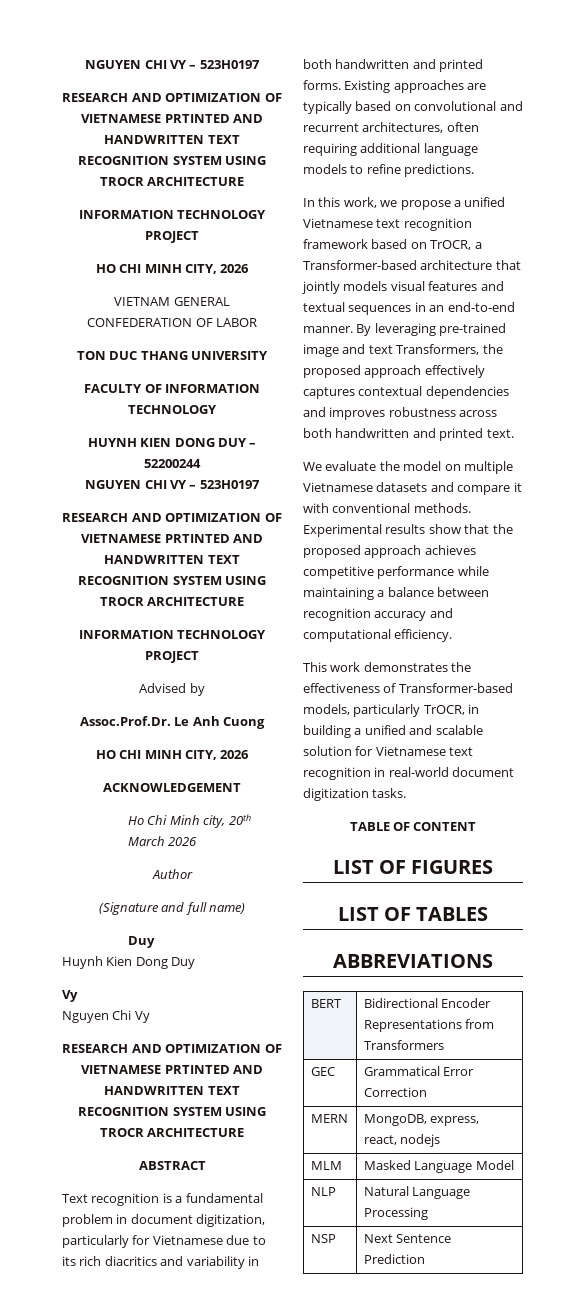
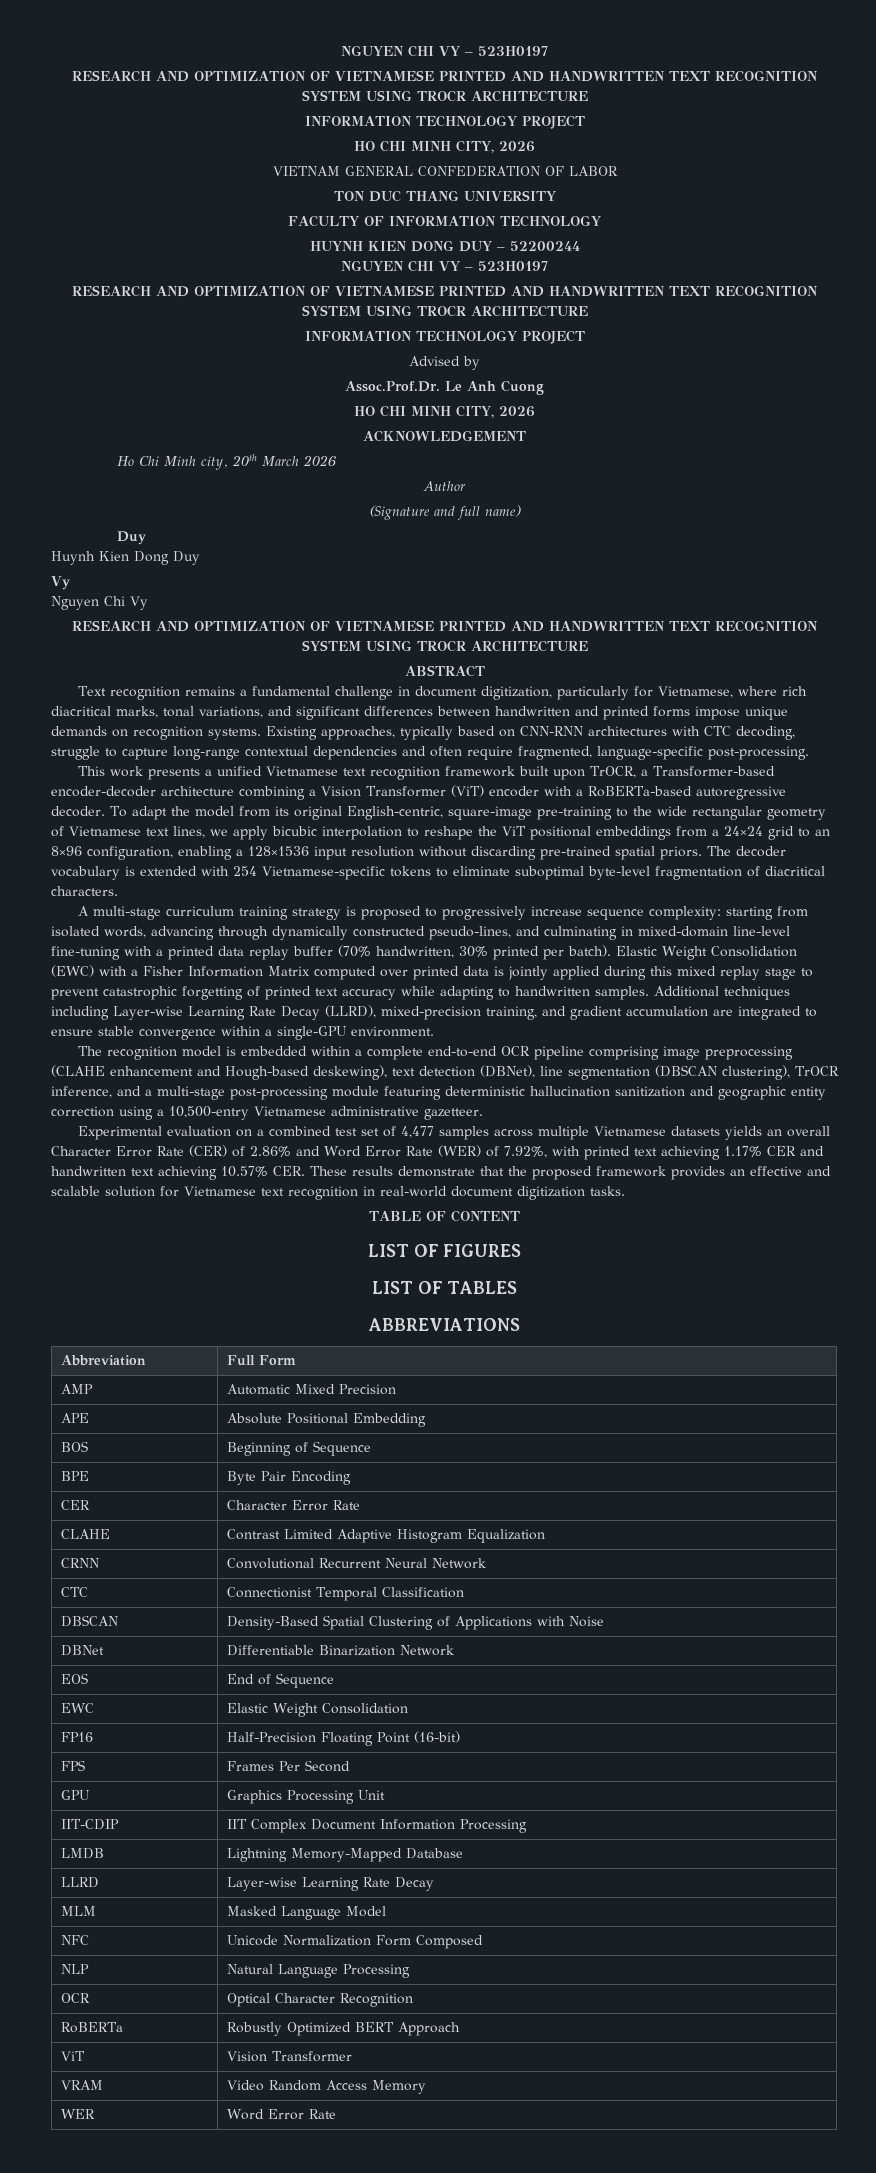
[164,114,230,123] PRTINTED -> [438,71,506,82] PRINTED
[164,534,230,543] PRTINTED -> [438,286,506,297] PRINTED
[164,1065,230,1074] PRTINTED -> [438,621,506,632] PRINTED
[162,1193,172,1203] is -> [185,686,236,696] remains
[62,1214,113,1227] problem -> [335,686,394,700] challenge
[152,1235,266,1245] [62,1256,259,1269] [303,59,484,72] [303,80,487,93] [303,101,523,114] [303,122,479,133] [303,143,478,156] [303,164,475,177] [303,197,451,210] Vietnamese due to its rich diacritics and variability in both handwritten and printed forms. Existing approaches are typically based on convolutional and recurrent architectures, often requiring additional language models to refine predictions. // In this work, we propose -> [658,686,808,698] [51,706,788,720] [51,726,795,740] [51,746,809,760] [78,766,201,780] Vietnamese, where rich diacritical marks, tonal variations, and significant differences between handwritten and printed forms impose unique demands on recognition systems. Existing approaches, typically based on CNN-RNN architectures with CTC decoding, struggle to capture long-range contextual dependencies and often require fragmented, language-specific post-processing. // This work presents
[371,239,427,249] based on -> [519,766,586,780] built upon
[420,260,521,270] [302,281,504,294] [303,302,515,315] [303,323,507,336] [303,344,503,357] [303,365,485,378] [303,386,509,399] [303,407,498,420] [303,428,514,441] [303,461,513,474] [303,482,522,495] [303,503,471,513] [303,524,513,537] [303,545,476,558] [303,566,489,579] [303,587,490,600] [303,608,453,621] [303,629,453,642] [303,662,472,672] [303,683,513,693] [303,704,480,717] [303,725,406,738] architecture that jointly models visual features and textual sequences in an end-to-end manner. By leveraging pre-trained image and text Transformers, the proposed approach effectively captures contextual dependencies and improves robustness across both handwritten and printed text. // We evaluate the model on multiple Vietnamese datasets and compare it with conventional methods. Experimental results show that the proposed approach achieves competitive performance while maintaining a balance between recognition accuracy and computational efficiency. // This work demonstrates the effectiveness of Transformer-based models, particularly TrOCR, in building a unified -> [51,785,786,800] [51,806,826,820] [51,826,830,840] [51,846,786,860] [51,866,825,880] [51,886,118,896] [78,906,809,920] [51,926,790,940] [51,945,797,960] [51,965,813,980] [51,986,790,1000] [51,1005,817,1020] [51,1026,434,1040] [78,1046,794,1060] [51,1065,839,1080] [51,1086,826,1100] [51,1106,483,1120] [78,1126,831,1140] [51,1145,824,1160] [51,1166,802,1180] encoder-decoder architecture combining a Vision Transformer (ViT) encoder with a RoBERTa-based autoregressive decoder. To adapt the model from its original English-centric, square-image pre-training to the wide rectangular geometry of Vietnamese text lines, we apply bicubic interpolation to reshape the ViT positional embeddings from a 24×24 grid to an 8×96 configuration, enabling a 128×1536 input resolution without discarding pre-trained spatial priors. The decoder vocabulary is extended with 254 Vietnamese-specific tokens to eliminate suboptimal byte-level fragmentation of diacritical characters. // A multi-stage curriculum training strategy is proposed to progressively increase sequence complexity: starting from isolated words, advancing through dynamically constructed pseudo-lines, and culminating in mixed-domain line-level fine-tuning with a printed data replay buffer (70% handwritten, 30% printed per batch). Elastic Weight Consolidation (EWC) with a Fisher Information Matrix computed over printed data is jointly applied during this mixed replay stage to prevent catastrophic forgetting of printed text accuracy while adapting to handwritten samples. Additional techniques including Layer-wise Learning Rate Decay (LLRD), mixed-precision training, and gradient accumulation are integrated to ensure stable convergence within a single-GPU environment. // The recognition model is embedded within a complete end-to-end OCR pipeline comprising image preprocessing (CLAHE enhancement and Hough-based deskewing), text detection (DBNet), line segmentation (DBSCAN clustering), TrOCR inference, and a multi-stage post-processing module featuring deterministic hallucination sanitization and geographic entity correction using a 10,500-entry Vietnamese administrative gazetteer. // Experimental evaluation on a combined test set of 4,477 samples across multiple Vietnamese datasets yields an overall Character Error Rate (CER) of 2.86% and Word Error Rate (WER) of 7.92%, with printed text achieving 1.17% CER and handwritten text achieving 10.57% CER. These results demonstrate that the proposed framework provides an effective
[310,999,342,1008] [363,998,492,1008] [363,1019,495,1032] [363,1040,444,1050] [310,1067,335,1076] [363,1066,475,1076] [363,1087,427,1097] [310,1114,348,1123] [363,1114,480,1126] [363,1134,441,1147] BERT | Bidirectional Encoder Representations from Transformers // GEC | Grammatical Error Correction // MERN | MongoDB, express, react, nodejs -> [61,1355,147,1366] [227,1355,297,1366] [61,1384,94,1394] [227,1384,397,1395] [61,1413,90,1423] [227,1413,427,1427] [61,1441,89,1452] [227,1441,372,1456] [61,1471,90,1481] [227,1471,352,1485] [61,1500,91,1510] [227,1500,361,1511] [61,1529,111,1539] [227,1529,546,1543] [61,1558,100,1568] [227,1558,487,1569] [61,1587,89,1597] [227,1587,465,1601] [61,1615,119,1627] [227,1615,605,1630] [61,1645,105,1656] [227,1645,455,1656] [61,1673,89,1684] [227,1673,335,1688] [61,1703,95,1713] [227,1703,409,1717] [61,1732,94,1742] [227,1731,461,1746] [61,1760,86,1771] [227,1760,351,1772] [61,1790,91,1800] [227,1790,386,1804] [61,1819,120,1830] [227,1819,528,1833] [61,1848,105,1859] [227,1848,464,1862] [61,1877,100,1888] [227,1877,435,1891] Abbreviation | Full Form // AMP | Automatic Mixed Precision // APE | Absolute Positional Embedding // BOS | Beginning of Sequence // BPE | Byte Pair Encoding // CER | Character Error Rate // CLAHE | Contrast Limited Adaptive Histogram Equalization // CRNN | Convolutional Recurrent Neural Network // CTC | Connectionist Temporal Classification // DBSCAN | Density-Based Spatial Clustering of Applications with Noise // DBNet | Differentiable Binarization Network // EOS | End of Sequence // EWC | Elastic Weight Consolidation // FP16 | Half-Precision Floating Point (16-bit) // FPS | Frames Per Second // GPU | Graphics Processing Unit // IIT-CDIP | IIT Complex Document Information Processing // LMDB | Lightning Memory-Mapped Database // LLRD | Layer-wise Learning Rate Decay
(514, 1165) none -> [61,1935,90,1945] [227,1935,484,1949] // NFC | Unicode Normalization Form Composed
[310,1234,336,1243] [363,1234,452,1243] [363,1254,425,1264] NSP | Next Sentence Prediction -> [61,1993,91,2003] [227,1993,414,2007] [61,2022,124,2033] [227,2022,461,2036] [61,2051,86,2061] [227,2051,353,2062] [61,2080,104,2090] [227,2080,427,2094] [61,2109,96,2119] [227,2109,337,2120] OCR | Optical Character Recognition // RoBERTa | Robustly Optimized BERT Approach // ViT | Vision Transformer // VRAM | Video Random Access Memory // WER | Word Error Rate

